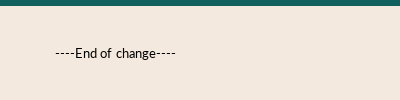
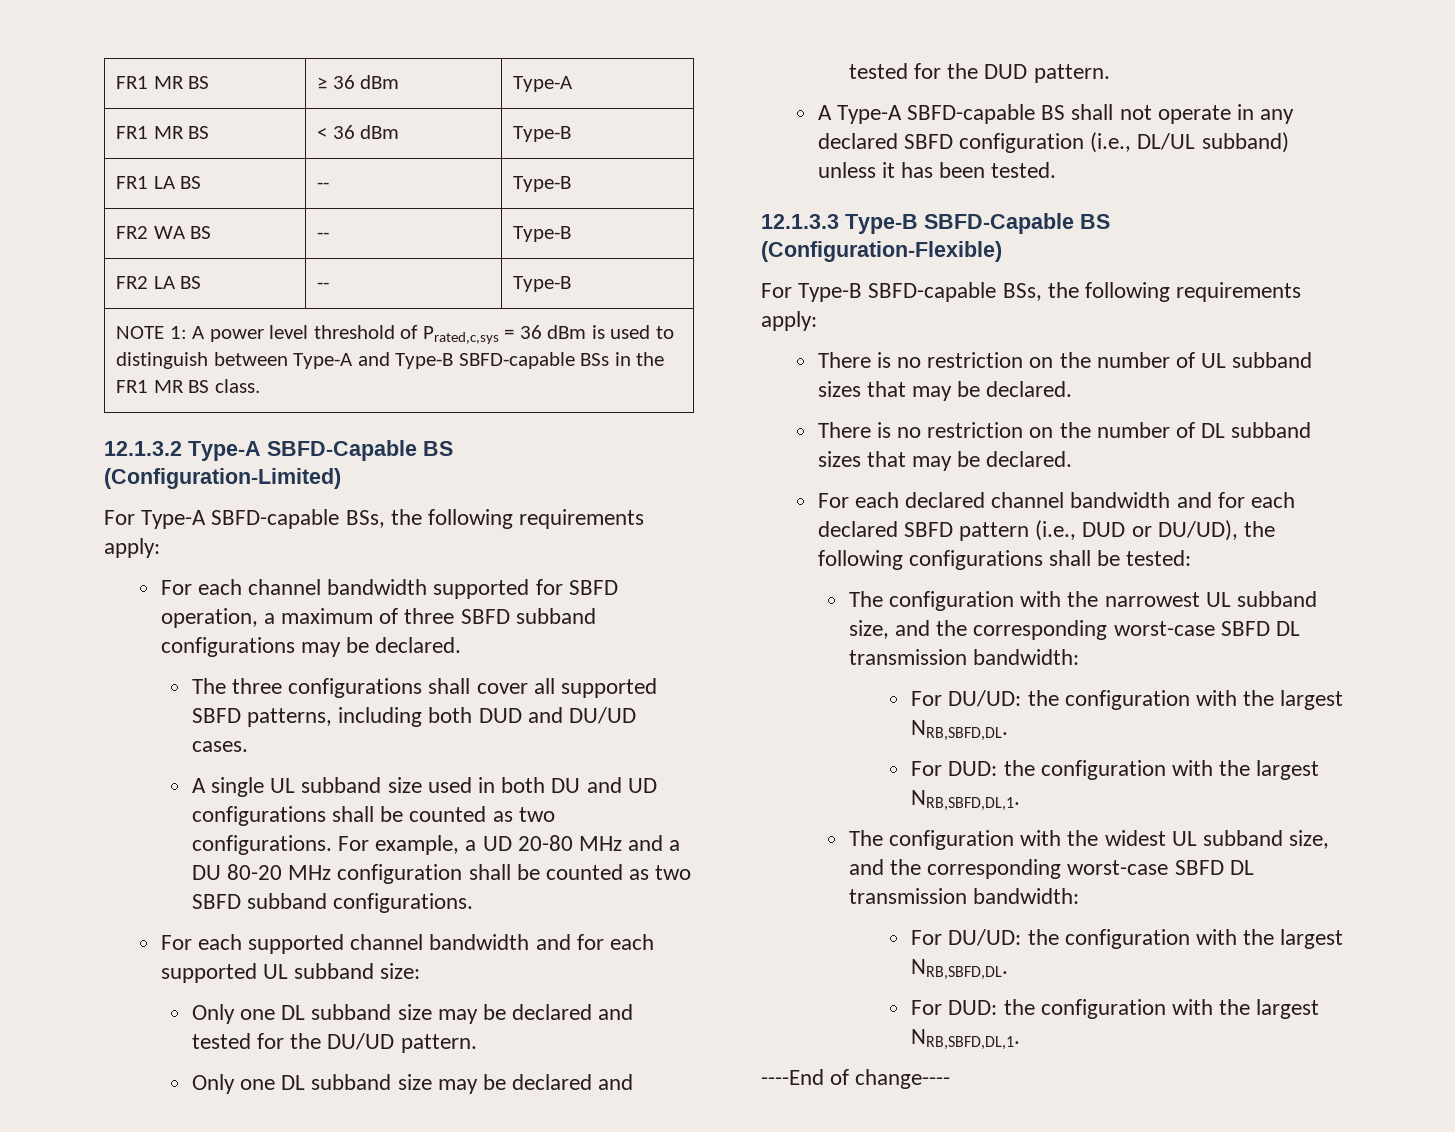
(55, 53) none -> [116,76,210,89] [317,75,400,89] [513,76,574,92] [116,126,210,139] [317,125,400,139] [513,126,572,142] [116,176,202,189] [317,182,330,189] [513,176,572,192] [116,226,212,239] [317,232,330,239] [513,226,572,242] [116,276,202,289] [317,282,330,289] [513,276,572,292] [116,325,675,344] [116,352,665,369] [116,379,260,393] [104,440,453,461] [104,468,341,489] [104,509,645,529] [104,538,160,558] [160,579,618,599] [160,608,596,628] [160,637,462,657] [191,678,657,698] [191,707,636,727] [191,741,248,752] [191,777,657,797] [191,806,555,826] [191,835,681,855] [191,864,692,884] [191,893,474,913] [160,934,654,954] [160,963,421,983] [191,1004,634,1024] [191,1033,477,1053] [191,1074,634,1094] [848,63,1110,83] [817,104,1295,124] [817,132,1289,153] [817,162,1057,178] [761,213,1110,234] [761,241,1002,262] [761,282,1302,302] [761,311,817,331] [817,352,1313,368] [817,381,1073,401] [817,422,1312,438] [817,451,1073,471] [817,492,1295,508] [817,520,1275,541] [817,550,1192,570] [848,591,1317,611] [848,620,1300,640] [848,649,1079,665] [911,690,1344,710] [911,720,1009,741] [911,760,1320,780] [911,790,1021,811] [848,830,1330,850] [848,859,1254,879] [848,888,1079,904] [911,929,1344,949] [911,959,1009,980] [911,999,1320,1019] [911,1029,1021,1050] FR1 MR BS | ≥ 36 dBm | Type-A // FR1 MR BS | < 36 dBm | Type-B // FR1 LA BS | -- | Type-B // FR2 WA BS | -- | Type-B // FR2 LA BS | -- | Type-B // NOTE 1: A power level threshold of Prated,c,sys = 36 dBm is used to distinguish between Type-A and Type-B SBFD-capable BSs in the FR1 MR BS class. // 12.1.3.2 Type-A SBFD-Capable BS (Configuration-Limited) // For Type-A SBFD-capable BSs, the following requirements apply: // For each channel bandwidth supported for SBFD operation, a maximum of three SBFD subband configurations may be declared. // The three configurations shall cover all supported SBFD patterns, including both DUD and DU/UD cases. // A single UL subband size used in both DU and UD configurations shall be counted as two configurations. For example, a UD 20-80 MHz and a DU 80-20 MHz configuration shall be counted as two SBFD subband configurations. // For each supported channel bandwidth and for each supported UL subband size: // Only one DL subband size may be declared and tested for the DU/UD pattern. // Only one DL subband size may be declared and tested for the DUD pattern. // A Type-A SBFD-capable BS shall not operate in any declared SBFD configuration (i.e., DL/UL subband) unless it has been tested. // 12.1.3.3 Type-B SBFD-Capable BS (Configuration-Flexible) // For Type-B SBFD-capable BSs, the following requirements apply: // There is no restriction on the number of UL subband sizes that may be declared. // There is no restriction on the number of DL subband sizes that may be declared. // For each declared channel bandwidth and for each declared SBFD pattern (i.e., DUD or DU/UD), the following configurations shall be tested: // The configuration with the narrowest UL subband size, and the corresponding worst-case SBFD DL transmission bandwidth: // For DU/UD: the configuration with the largest NRB,SBFD,DL. // For DUD: the configuration with the largest NRB,SBFD,DL,1. // The configuration with the widest UL subband size, and the corresponding worst-case SBFD DL transmission bandwidth: // For DU/UD: the configuration with the largest NRB,SBFD,DL. // For DUD: the configuration with the largest NRB,SBFD,DL,1. //

